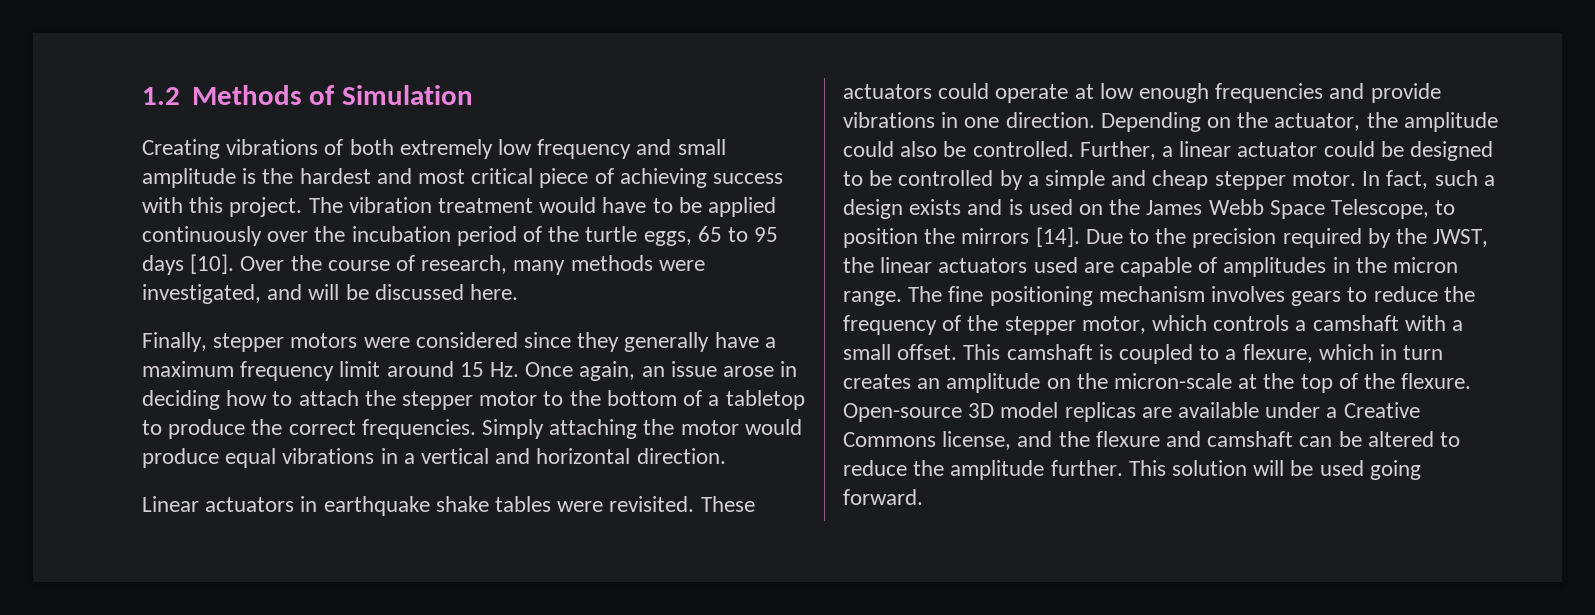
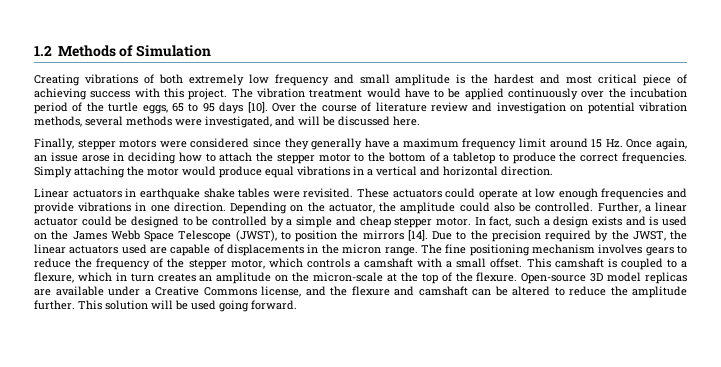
[421,255,566,275] research, many -> [375,102,687,114] [34,116,123,127] literature review and investigation on potential vibration methods, several
[1331,199,1430,219] Telescope, -> [178,230,277,242] Telescope (JWST),
[1223,257,1327,277] amplitudes -> [227,244,305,256] displacements

